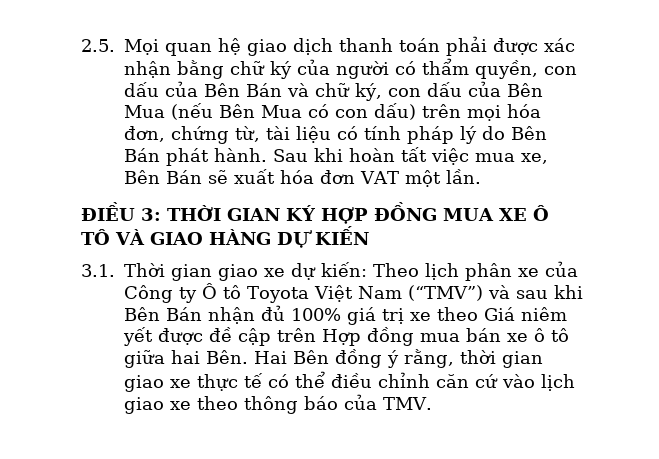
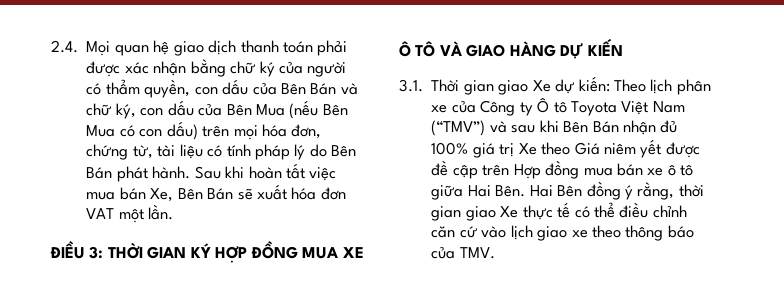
[81,39,115,52] 2.5. -> [51,40,78,53] 2.4.
[521,153,548,164] xe, -> [119,187,174,202] bán Xe,
[264,268,285,277] xe -> [532,80,551,92] Xe
[410,312,431,321] xe -> [518,143,537,155] Xe
[171,350,200,364] hai -> [467,185,491,197] Hai
[170,379,191,388] xe -> [500,206,519,218] Xe

